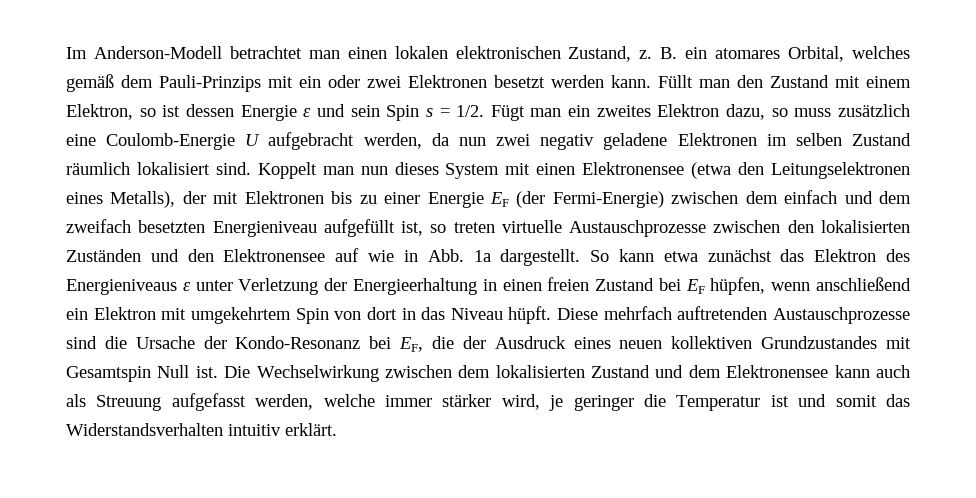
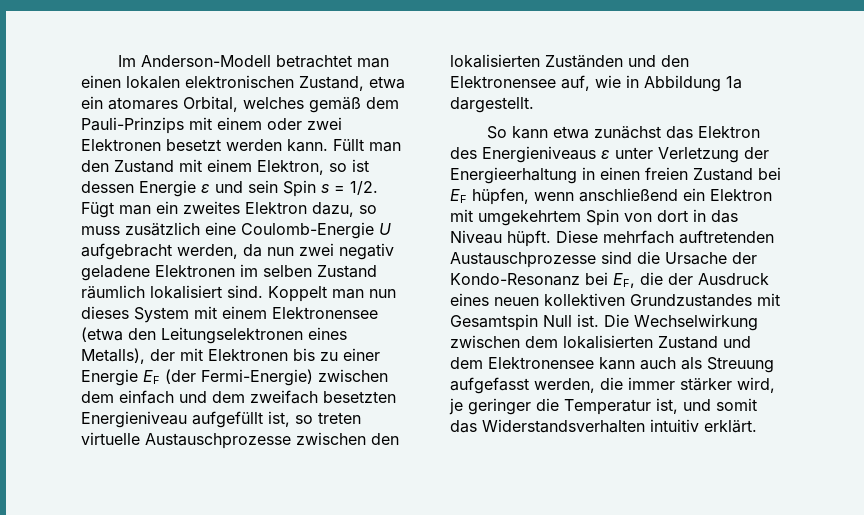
[639,47,678,59] z. B. -> [369,76,405,89] etwa
[299,76,321,88] ein -> [217,117,262,130] einem
[536,163,576,175] einen -> [222,306,267,319] einem
[335,248,360,262] auf -> [561,75,590,91] auf,
[427,249,464,262] Abb. -> [644,75,721,92] Abbildung
(581, 257) none -> (534, 105) //
[323,394,375,407] welche -> [600,377,623,390] die
[770,395,789,407] ist -> [656,398,678,414] ist,

